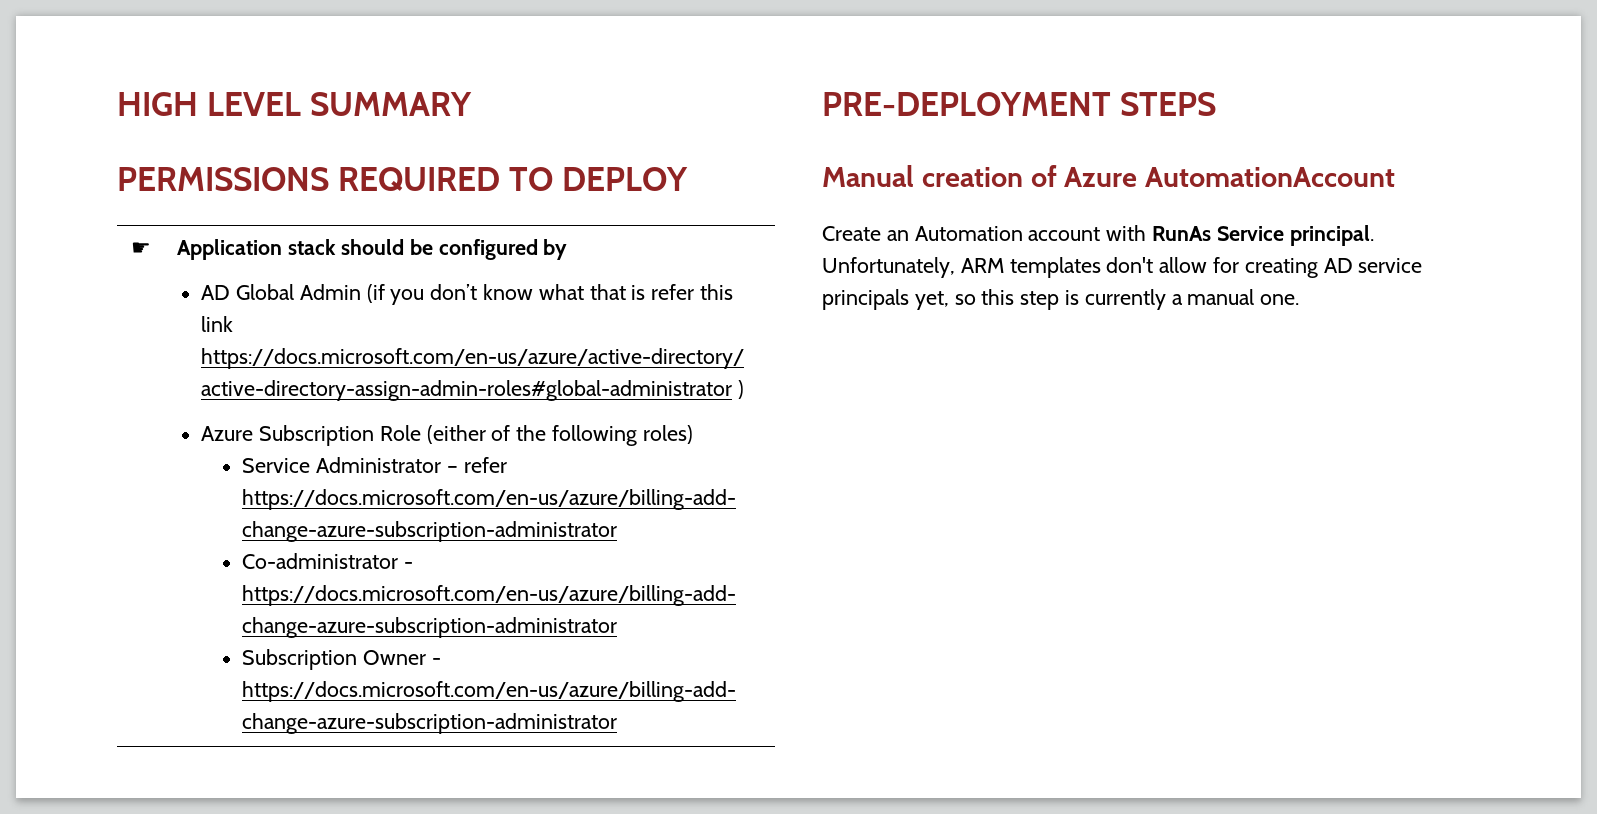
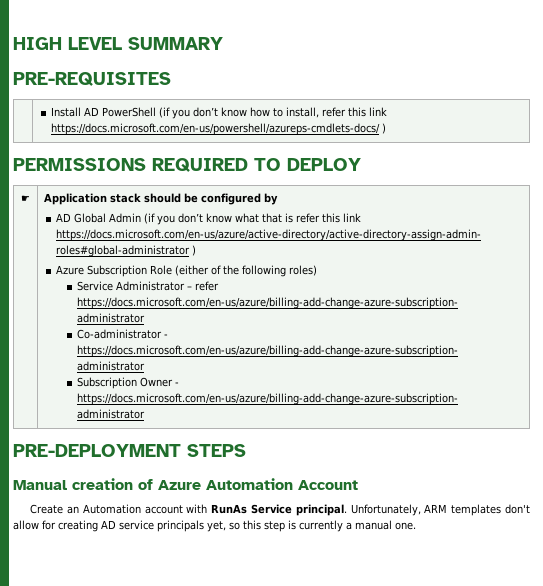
(473, 104) none -> [13,72,171,86] [51,107,388,119] [51,123,387,135] // PRE-REQUISITES // | Install AD PowerShell (if you don’t know how to install, refer this link https://docs.microsoft.com/en-us/powershell/azureps-cmdlets-docs/ )
[1145,167,1396,187] AutomationAccount -> [206,478,358,490] Automation Account

